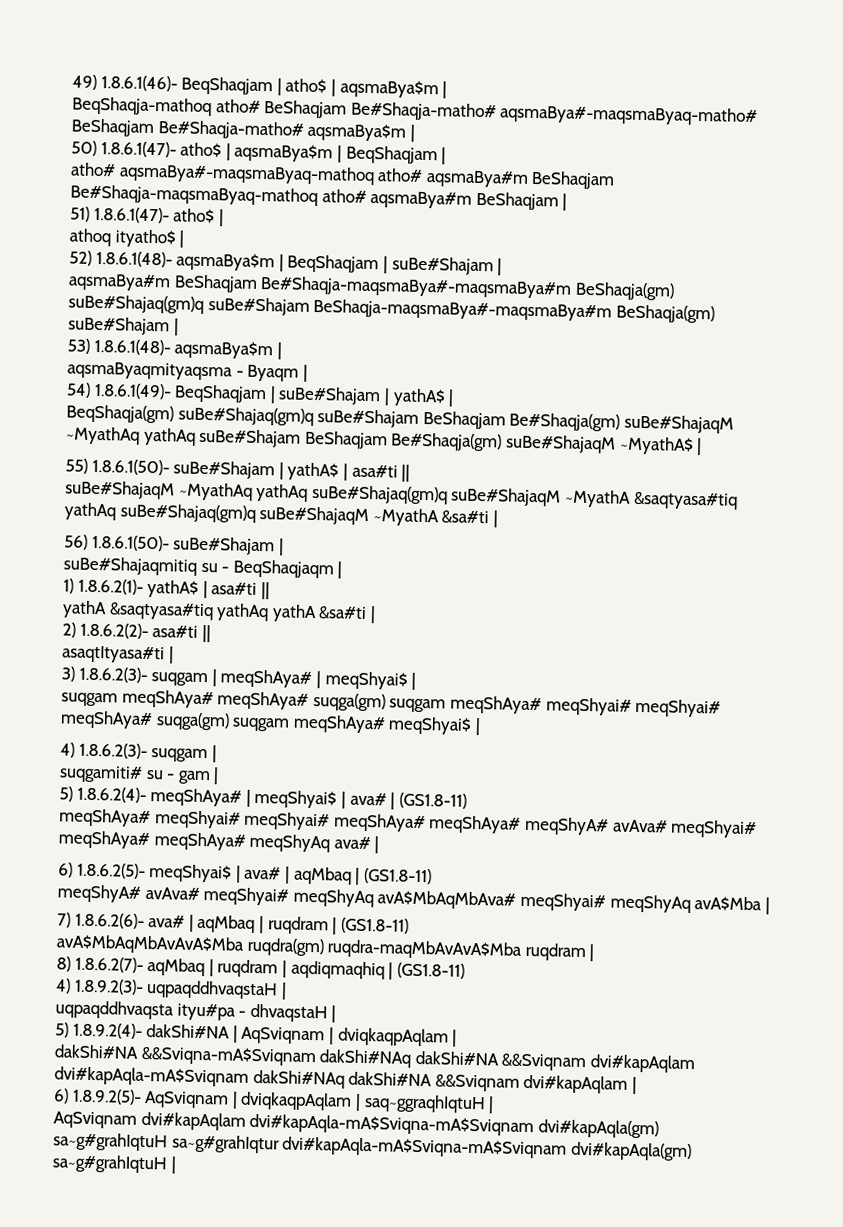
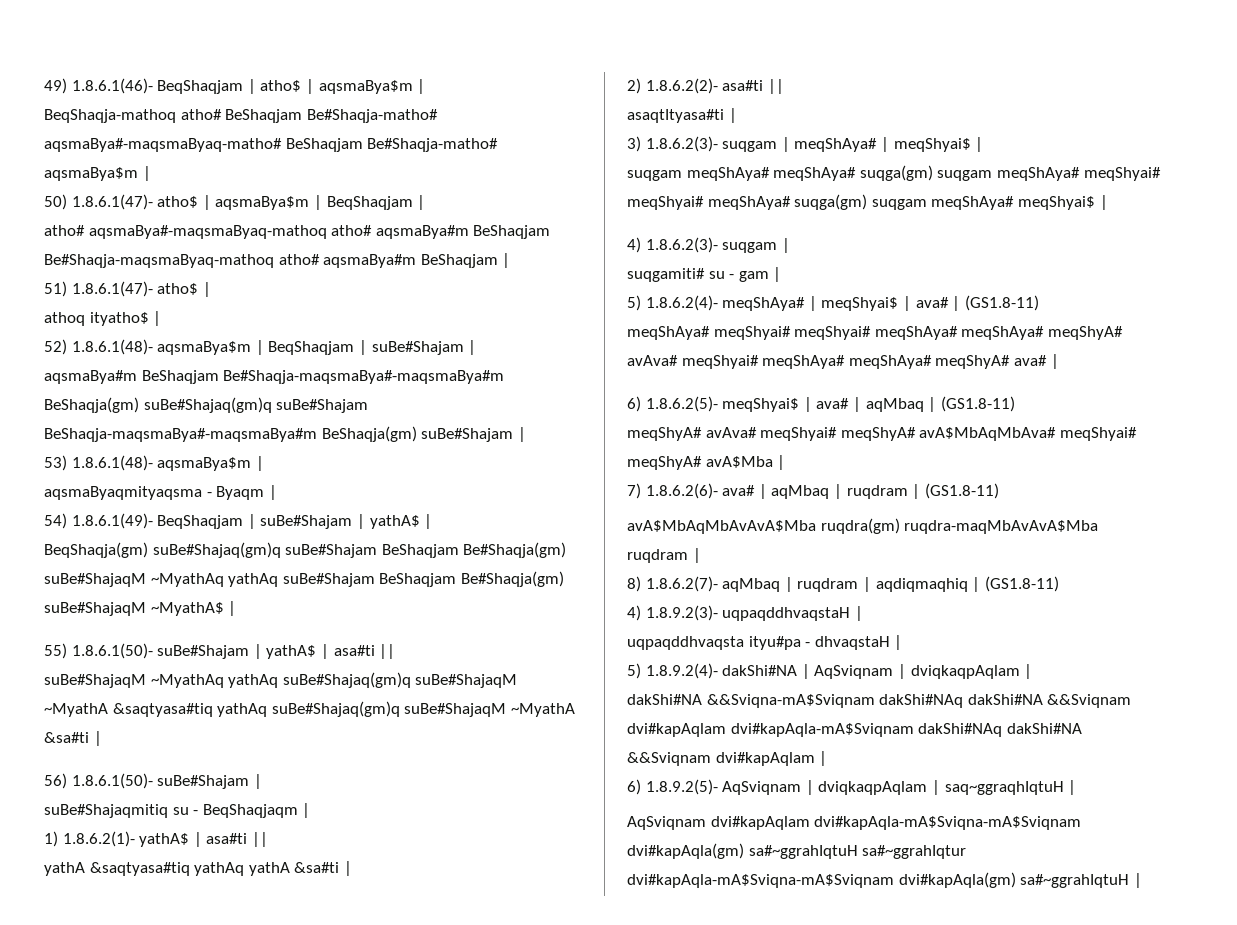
[249,833,331,853] meqShyAq -> [935,355,1011,369] meqShyA#
[292,888,374,908] meqShyAq -> [840,427,916,441] meqShyA#
[609,894,691,913] meqShyAq -> [627,456,702,470] meqShyA#
[53,1132,692,1162] [52,1154,168,1174] sa~g#grahIqtuH sa~g#grahIqtur dvi#kapAqla-mA$Sviqna-mA$Sviqnam dvi#kapAqla(gm) sa~g#grahIqtuH -> [748,845,967,859] [627,872,1130,888] sa#~ggrahIqtuH sa#~ggrahIqtur dvi#kapAqla-mA$Sviqna-mA$Sviqnam dvi#kapAqla(gm) sa#~ggrahIqtuH

